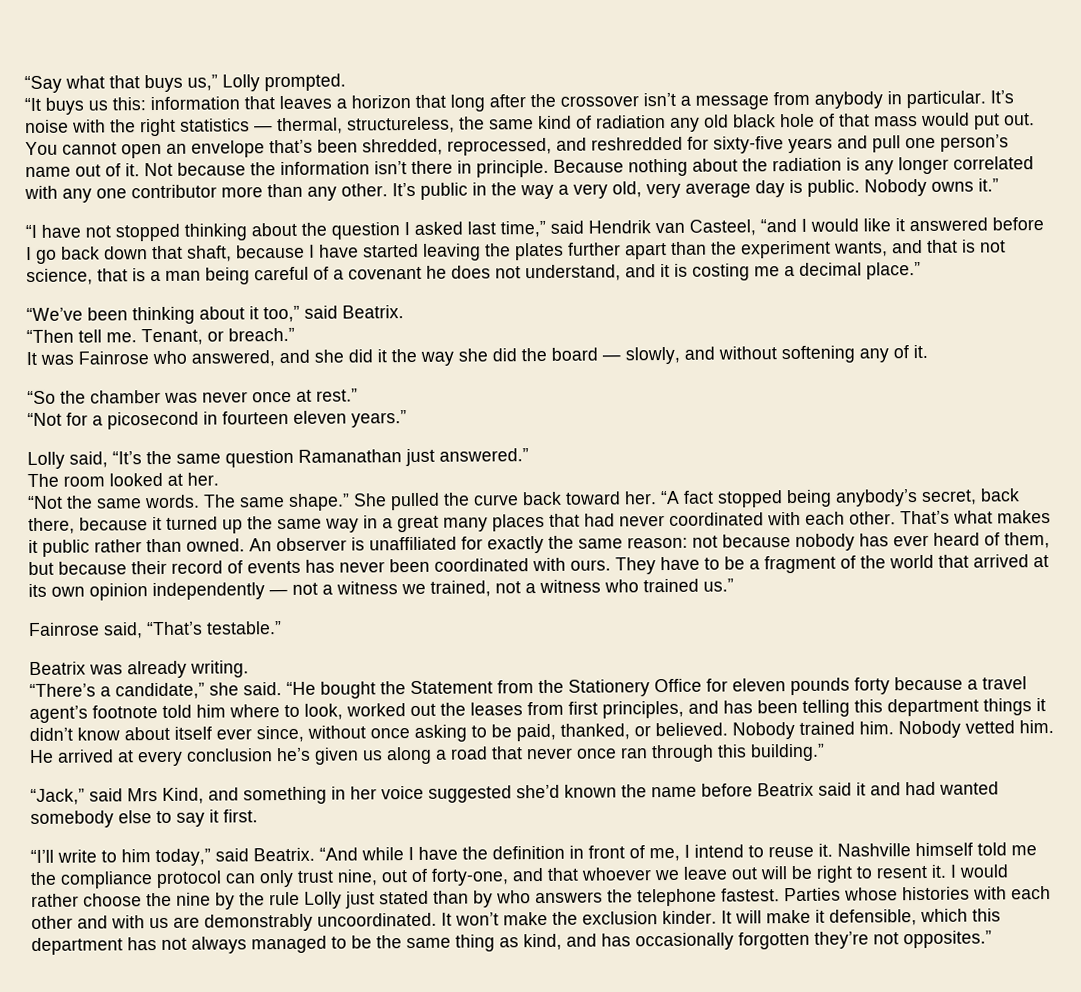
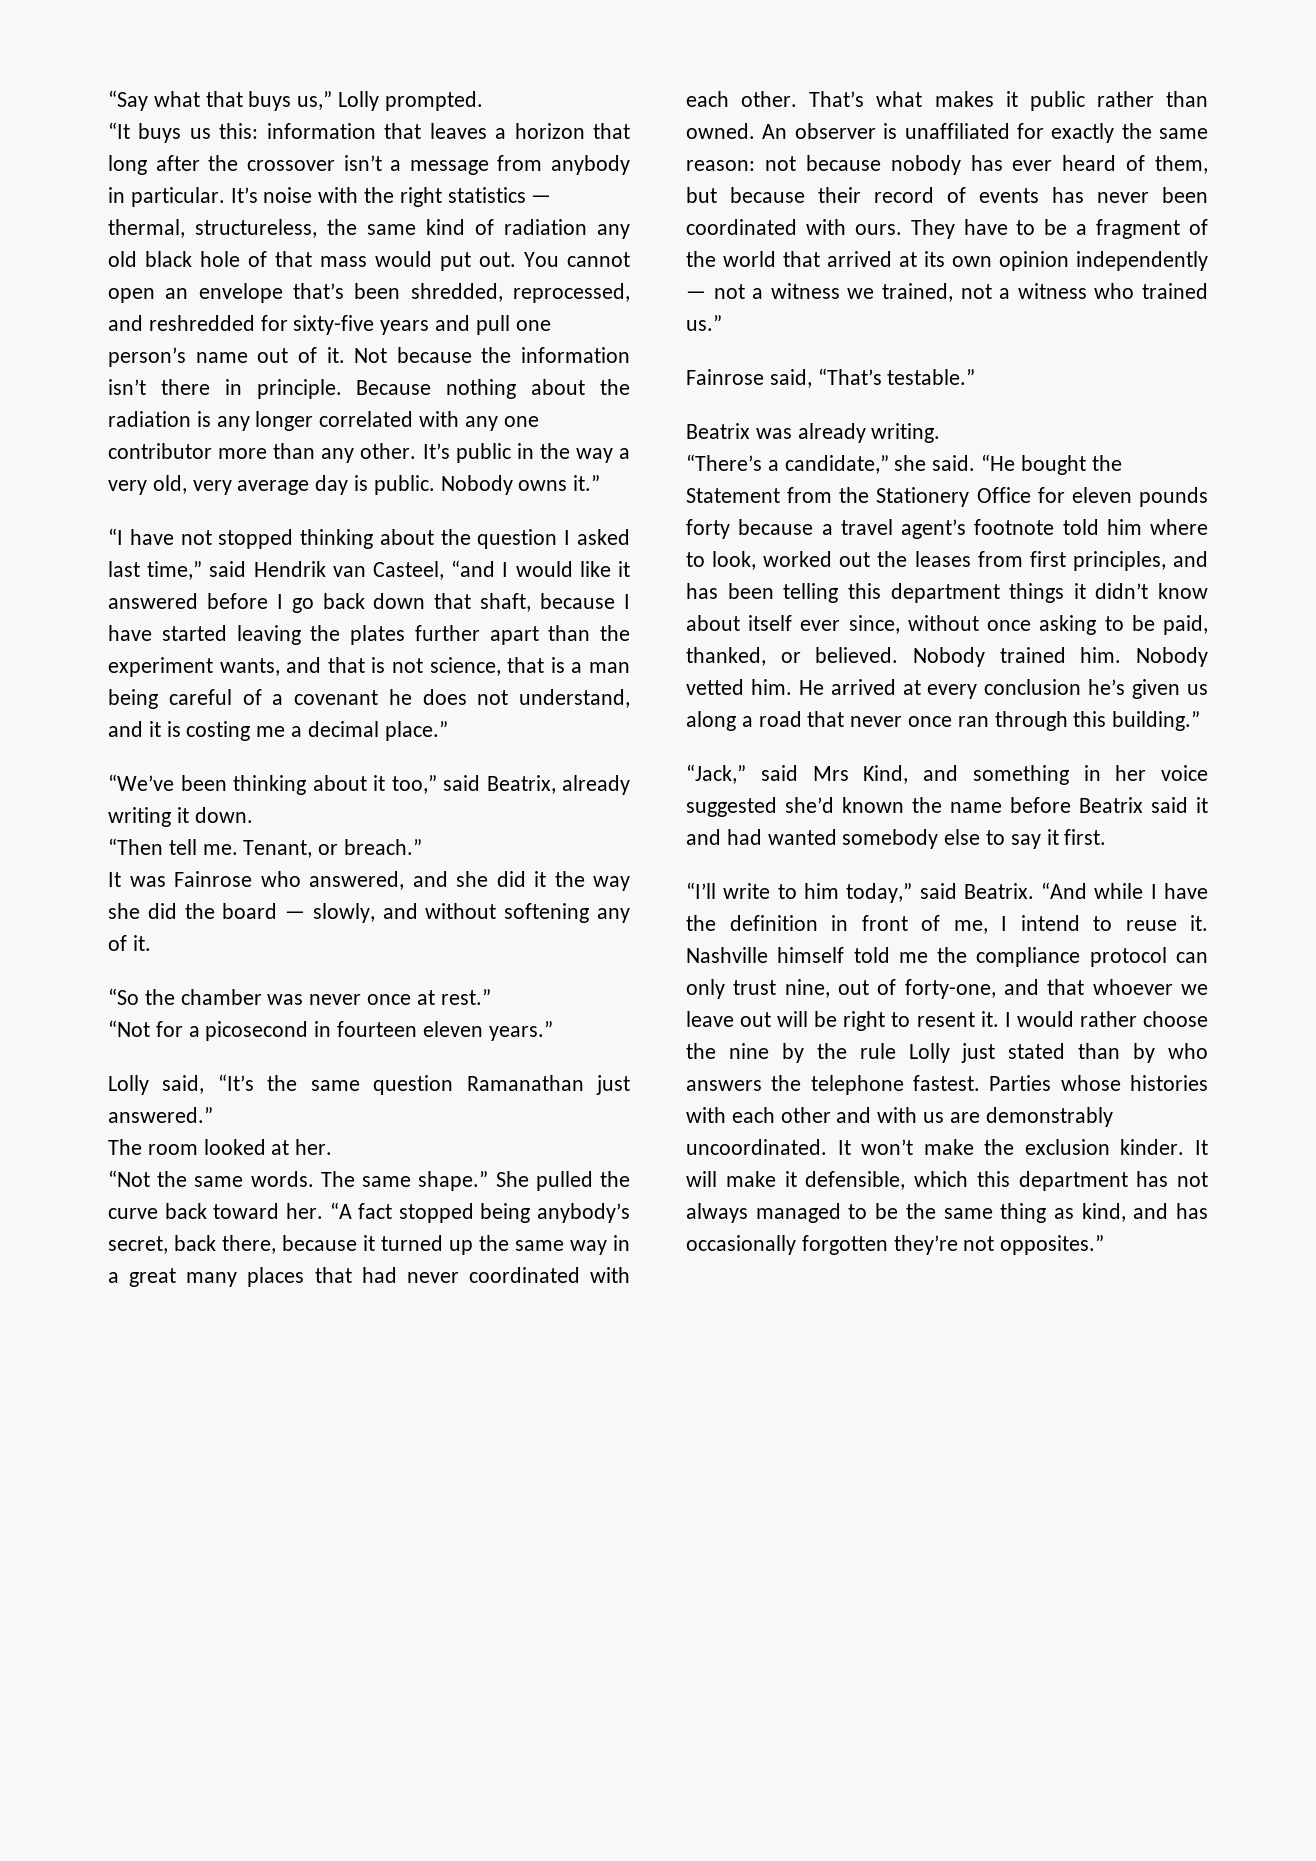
[342,305,404,319] Beatrix. -> [486,775,630,795] [108,807,253,827] Beatrix, already writing it down.

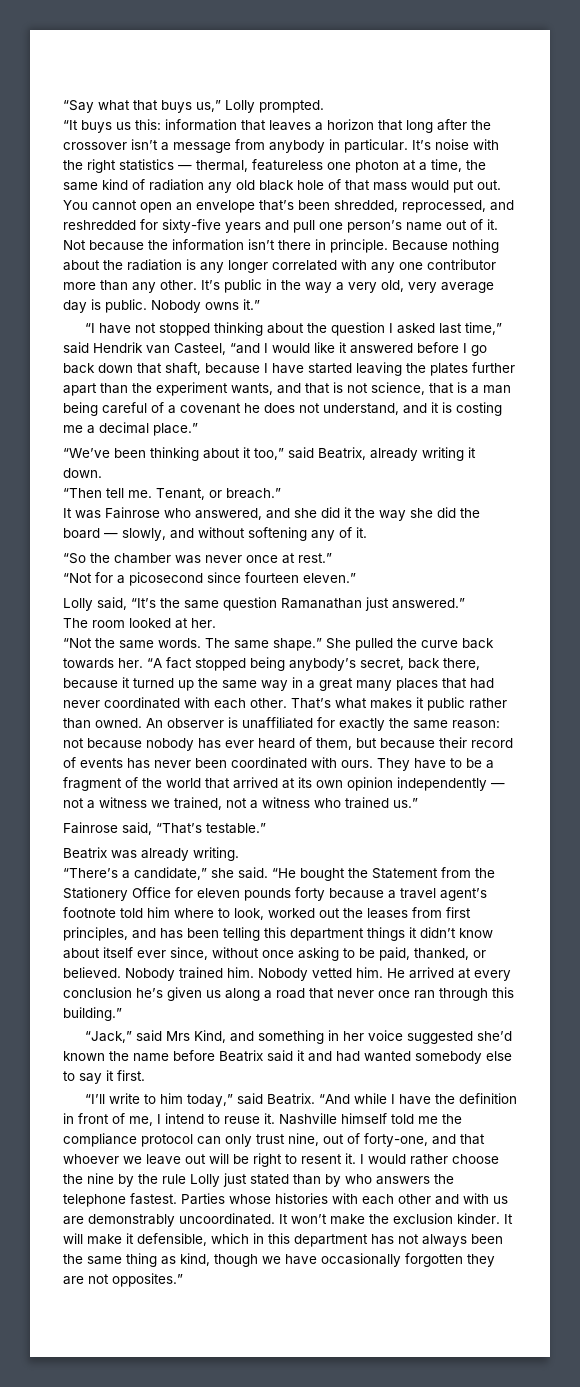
[195,219,317,238] structureless, -> [252,159,462,173] featureless one photon at a time,
[314,1021,553,1041] in fourteen eleven years.” -> [207,572,356,583] since fourteen eleven.”
[213,1203,280,1219] toward -> [63,658,114,669] towards
(968, 1179) none -> [253,1233,264,1244] in
[755,1203,899,1223] managed to be -> [471,1234,503,1244] been
[1133,1203,1208,1219] [686,1235,958,1255] and has occasionally forgotten they’re -> [214,1253,495,1267] [63,1276,84,1285] though we have occasionally forgotten they are

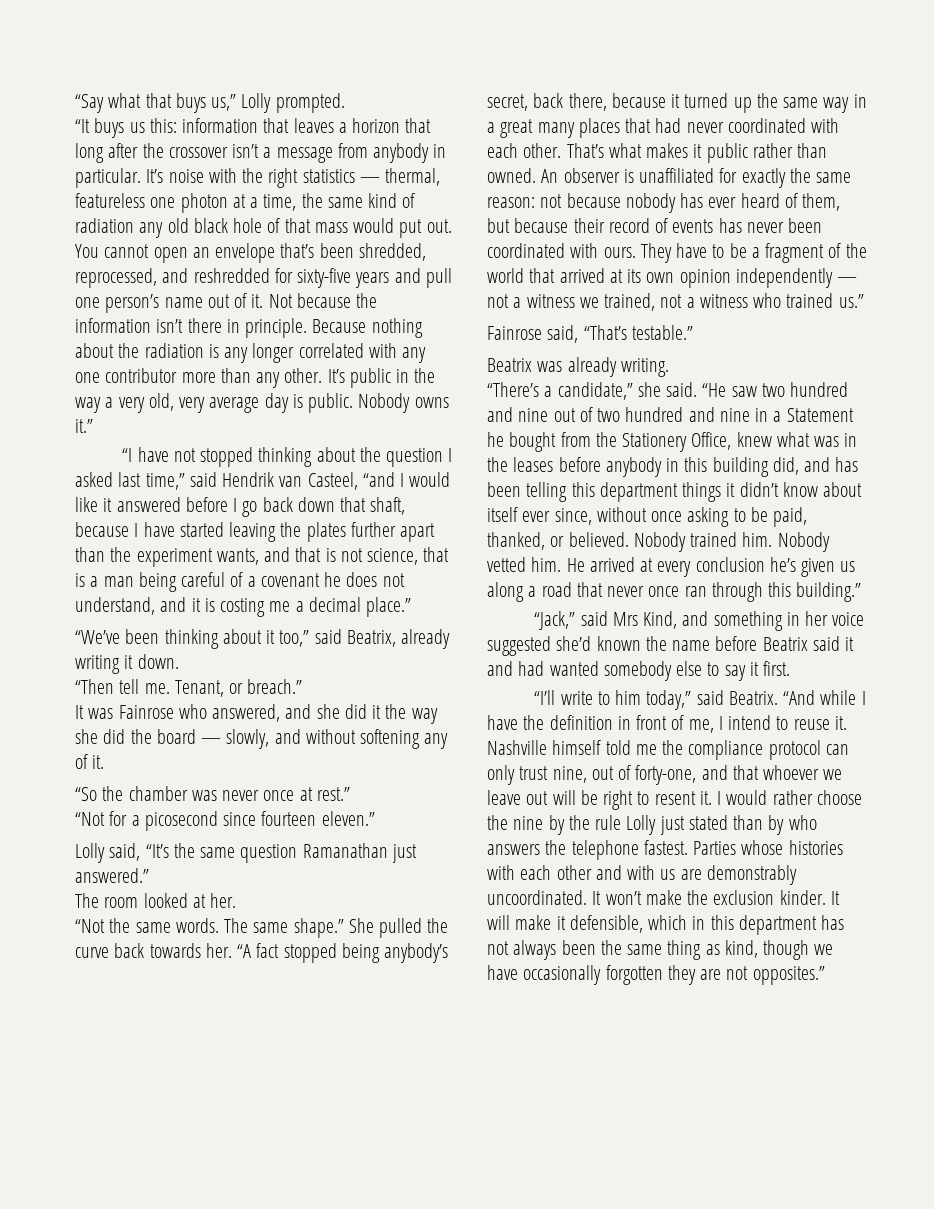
[300,867,495,881] [63,887,487,901] [63,907,471,920] [63,927,128,941] bought the Statement from the Stationery Office for eleven pounds forty because a travel agent’s footnote told him where to look, worked out the leases from first principles, -> [731,382,849,397] [487,407,854,422] [487,432,858,452] [487,457,799,477] saw two hundred and nine out of two hundred and nine in a Statement he bought from the Stationery Office, knew what was in the leases before anybody in this building did,

